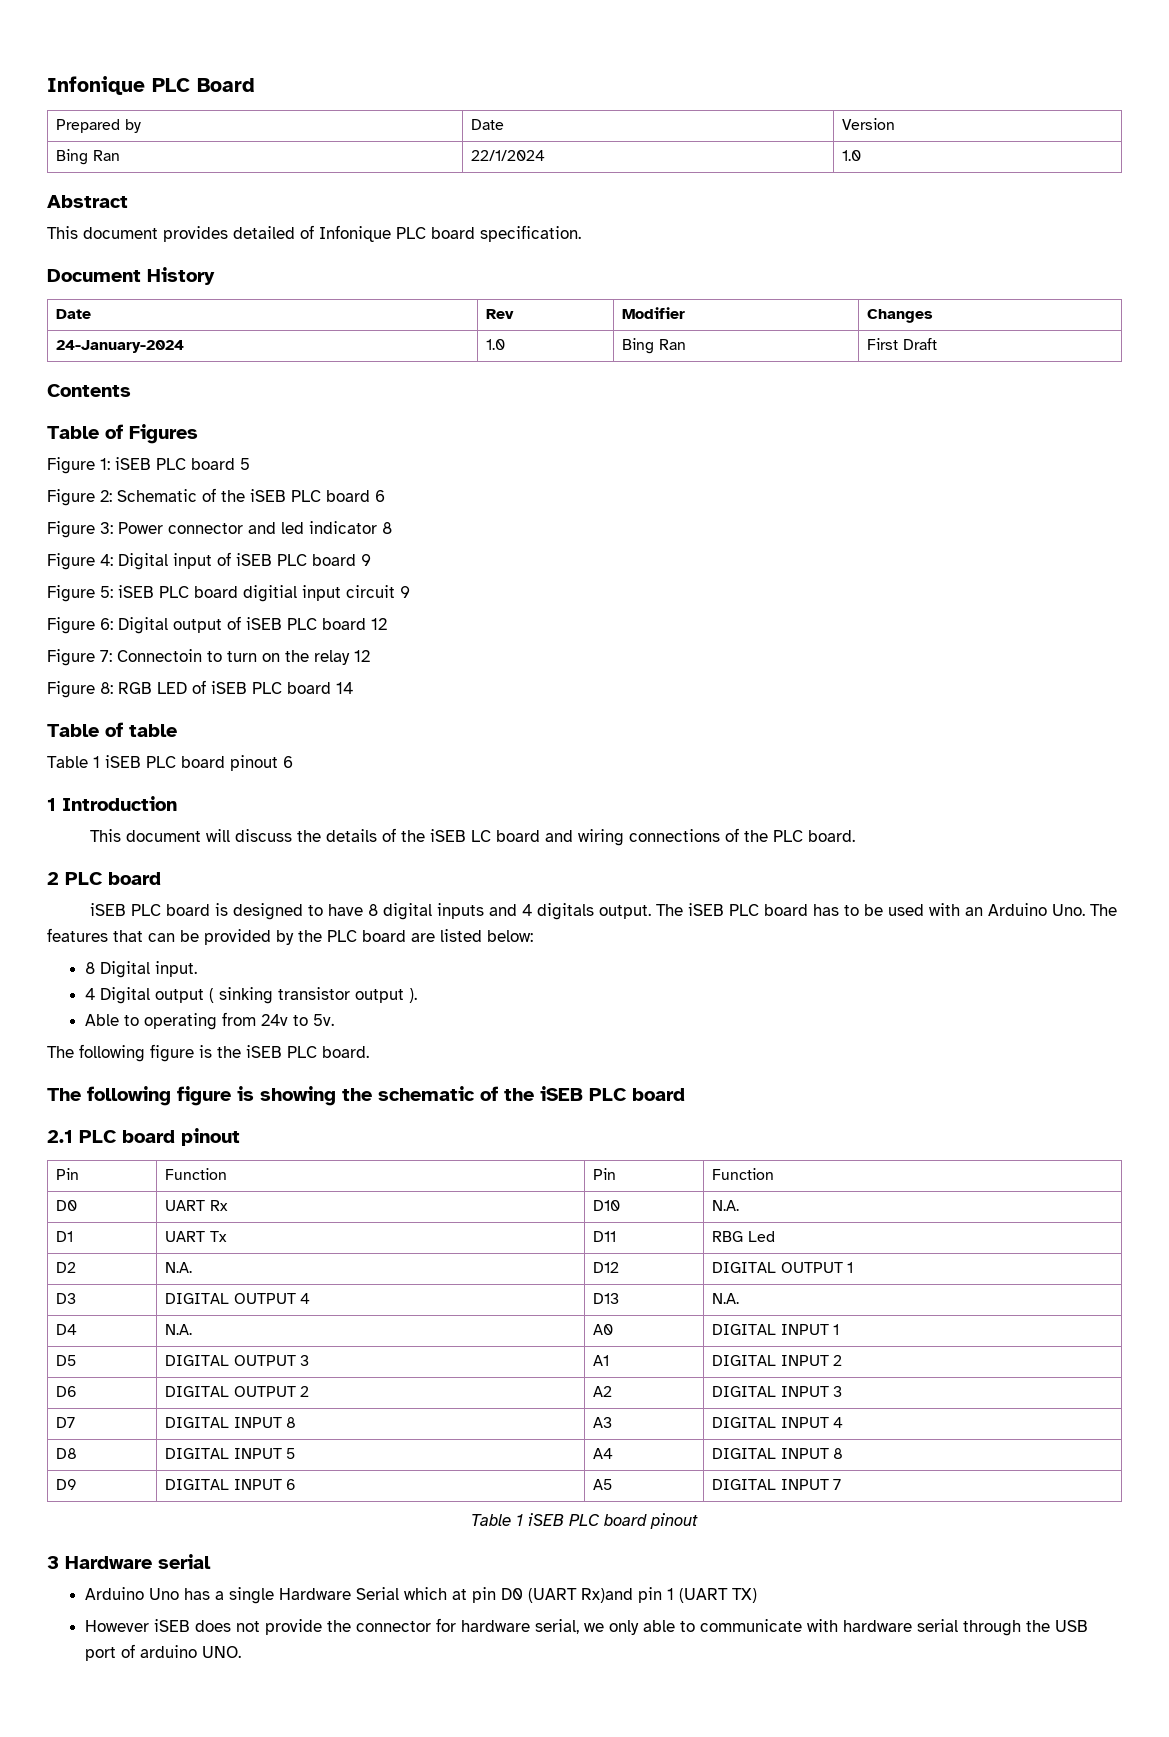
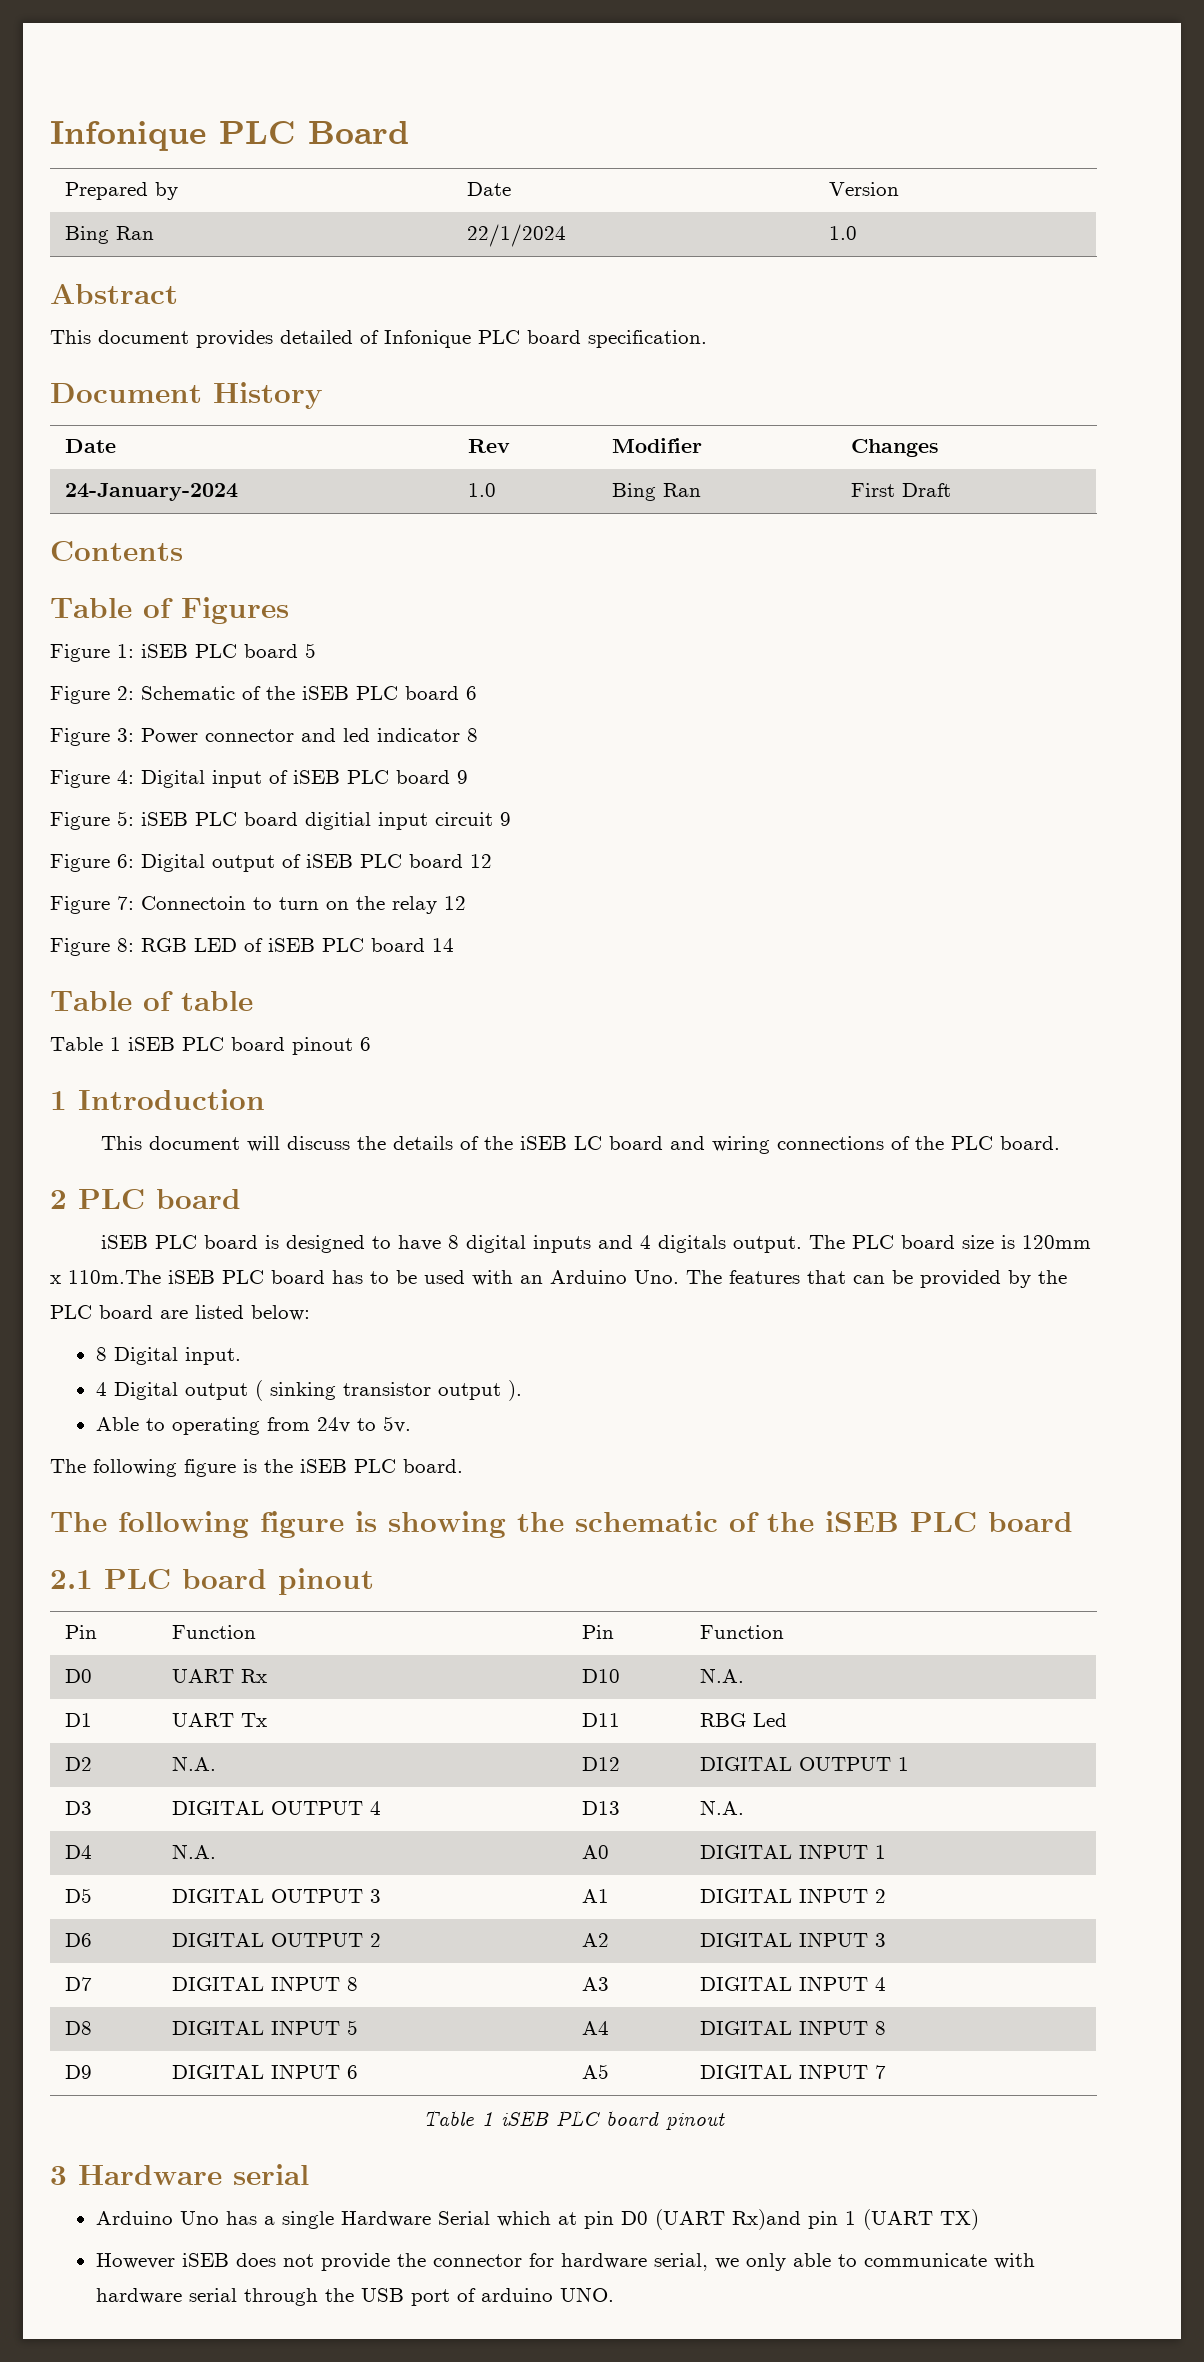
(684, 910) none -> [851,1235,1091,1249] [50,1270,161,1284] PLC board size is 120mm x 110m.The

